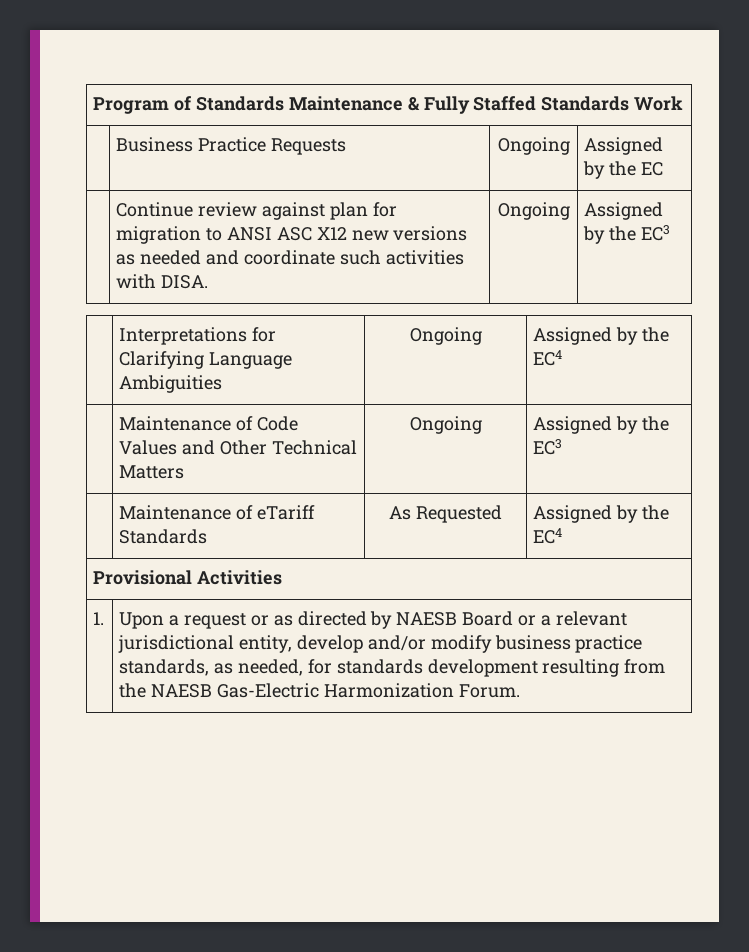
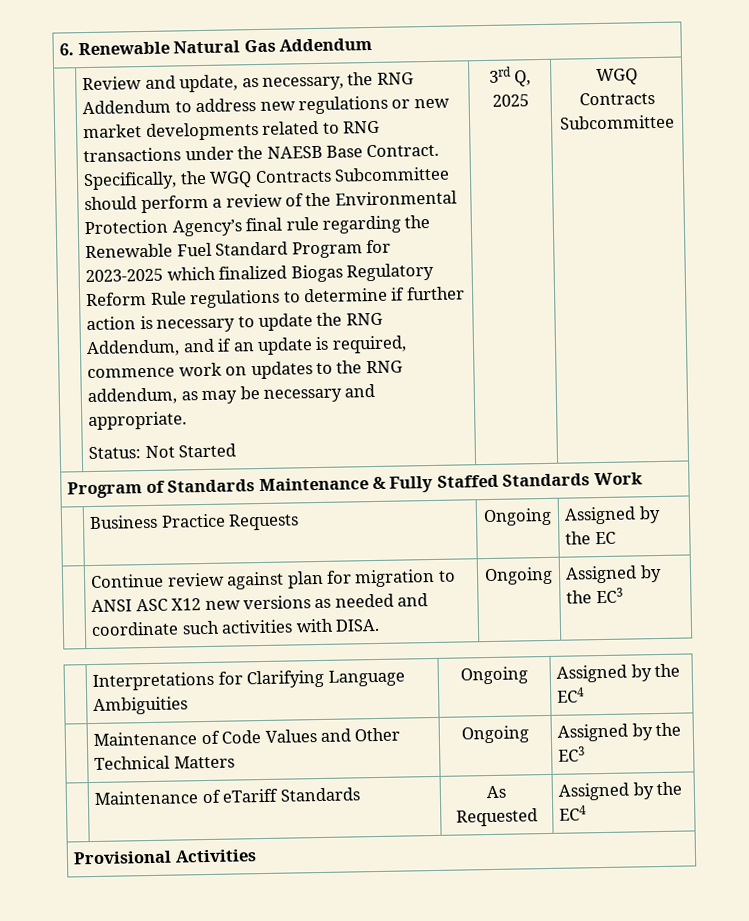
(93, 105) none -> [59,37,373,56] [82,71,414,93] [82,95,450,115] [83,120,381,141] [83,143,440,163] [83,166,451,191] [84,190,457,214] [84,214,431,237] [85,239,392,259] [85,262,435,283] [86,286,465,309] [86,312,383,333] [86,335,407,358] [87,360,403,380] [87,383,376,406] [88,411,188,431] [88,443,237,460] [488,66,532,87] [491,94,529,107] [595,68,638,86] [578,92,655,106] [559,114,675,130] 6. Renewable Natural Gas Addendum // | Review and update, as necessary, the RNG Addendum to address new regulations or new market developments related to RNG transactions under the NAESB Base Contract. Specifically, the WGQ Contracts Subcommittee should perform a review of the Environmental Protection Agency’s final rule regarding the Renewable Fuel Standard Program for 2023-2025 which finalized Biogas Regulatory Reform Rule regulations to determine if further action is necessary to update the RNG Addendum, and if an update is required, commence work on updates to the RNG addendum, as may be necessary and appropriate. // Status: Not Started | 3rd Q, 2025 | WGQ Contracts Subcommittee //
[93,612,105,625] [119,611,627,629] [118,635,643,653] [119,659,666,677] [119,683,520,698] // 1. | Upon a request or as directed by NAESB Board or a relevant jurisdictional entity, develop and/or modify business practice standards, as needed, for standards development resulting from the NAESB Gas-Electric Harmonization Forum. -> (257, 856) none

